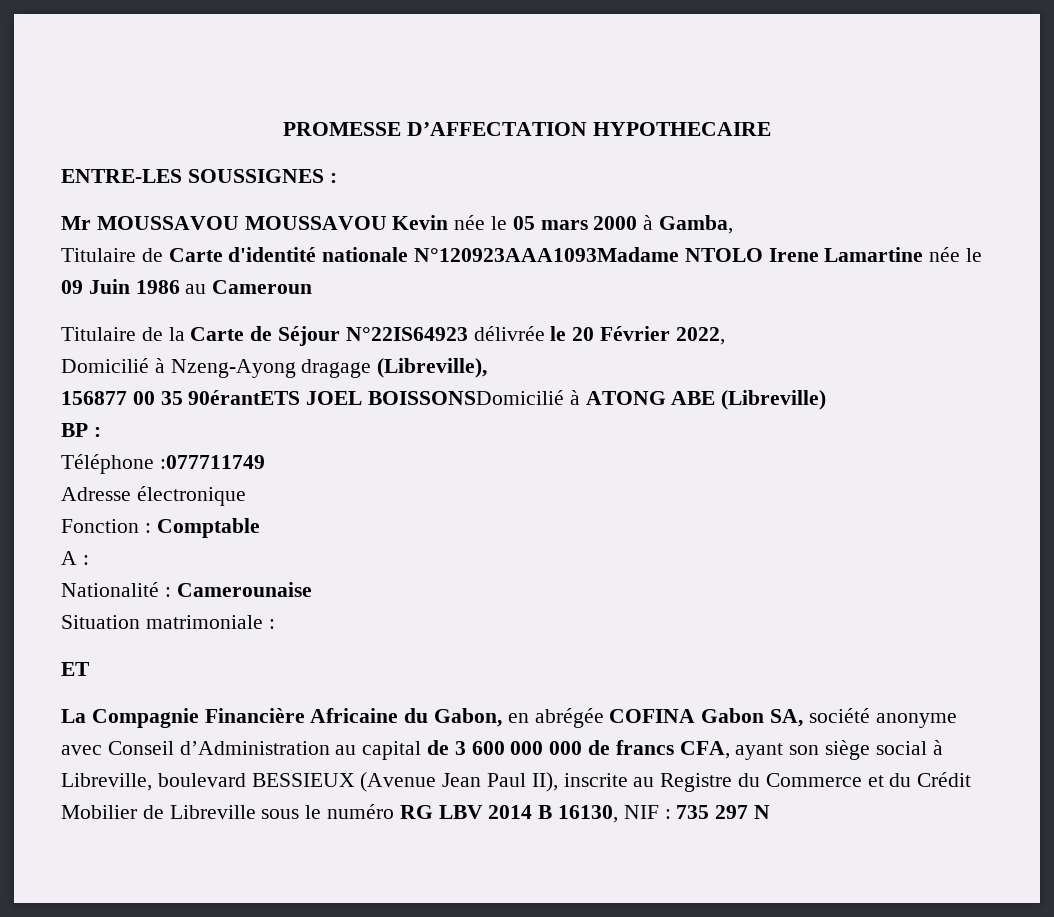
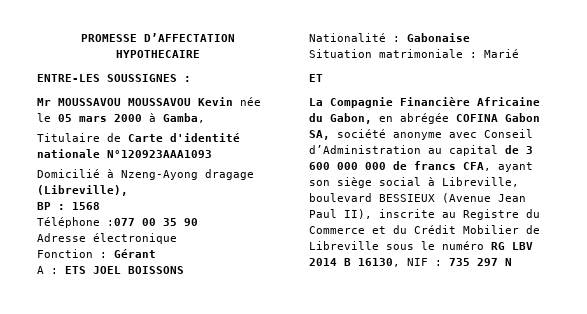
[414,247,983,262] [61,279,313,294] [61,326,725,346] N°120923AAA1093Madame NTOLO Irene Lamartine née le 09 Juin 1986 au Cameroun // Titulaire de la Carte de Séjour N°22IS64923 délivrée le 20 Février 2022, -> [107,150,212,158] N°120923AAA1093
[61,390,827,410] [61,423,101,437] [61,454,265,474] 156877 00 35 90érantETS JOEL BOISSONSDomicilié à ATONG ABE (Libreville) // BP : // Téléphone :077711749 -> [37,202,100,210] [37,217,198,228] BP : 1568 // Téléphone :077 00 35 90
[156,518,260,538] Comptable -> [114,249,156,258] Gérant
(89, 560) none -> [65,266,184,274] ETS JOEL BOISSONS
[176,582,312,597] Camerounaise -> [407,33,470,42] Gabonaise
(275, 624) none -> [484,49,519,58] Marié

